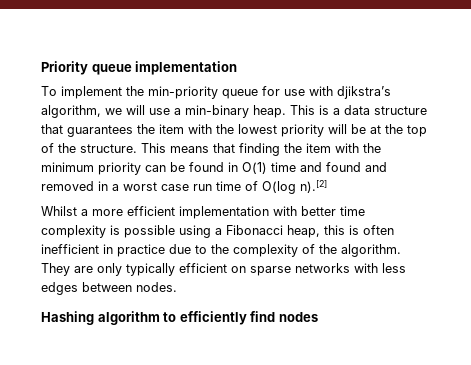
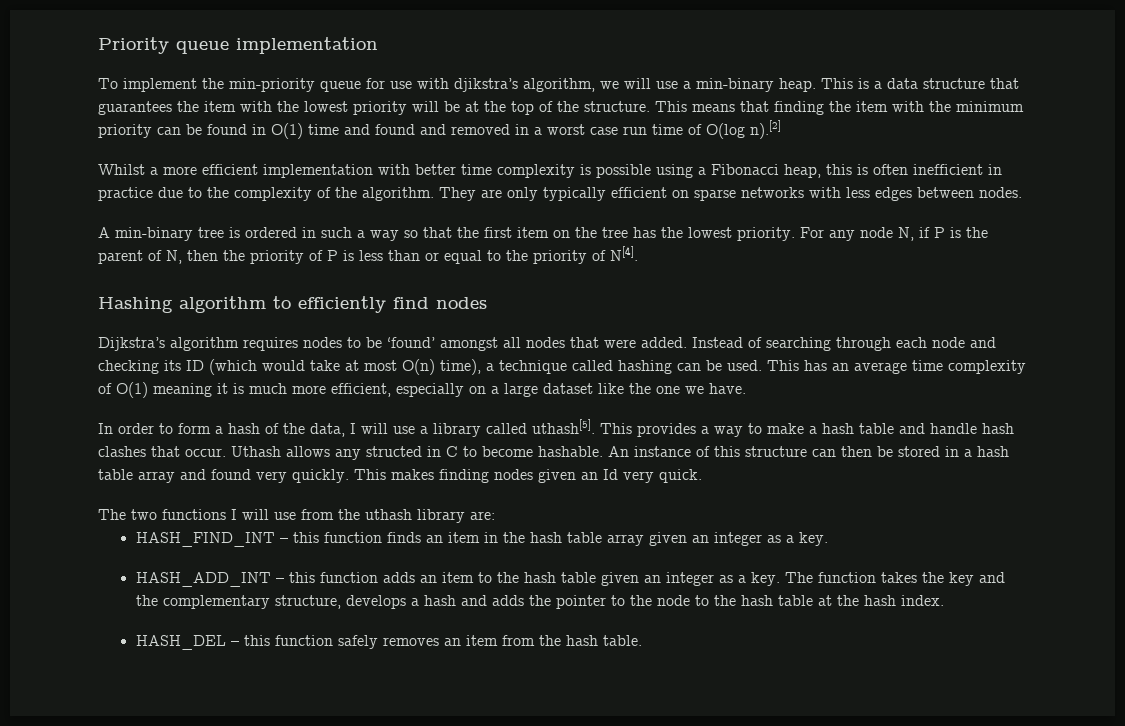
(177, 287) none -> [98,227,988,241] [98,246,638,264] // A min-binary tree is ordered in such a way so that the first item on the tree has the lowest priority. For any node N, if P is the parent of N, then the priority of P is less than or equal to the priority of N[4].
(318, 317) none -> [98,337,996,351] [98,359,1026,375] [98,382,746,398] [98,419,1014,437] [98,446,1009,460] [98,469,702,483] [98,509,495,523] [135,532,828,547] [135,572,1005,587] [135,595,944,609] [135,635,642,650] // Dijkstra’s algorithm requires nodes to be ‘found’ amongst all nodes that were added. Instead of searching through each node and checking its ID (which would take at most O(n) time), a technique called hashing can be used. This has an average time complexity of O(1) meaning it is much more efficient, especially on a large dataset like the one we have. // In order to form a hash of the data, I will use a library called uthash[5]. This provides a way to make a hash table and handle hash clashes that occur. Uthash allows any structed in C to become hashable. An instance of this structure can then be stored in a hash table array and found very quickly. This makes finding nodes given an Id very quick. // The two functions I will use from the uthash library are: // HASH_FIND_INT – this function finds an item in the hash table array given an integer as a key. // HASH_ADD_INT – this function adds an item to the hash table given an integer as a key. The function takes the key and the complementary structure, develops a hash and adds the pointer to the node to the hash table at the hash index. // HASH_DEL – this function safely removes an item from the hash table.

